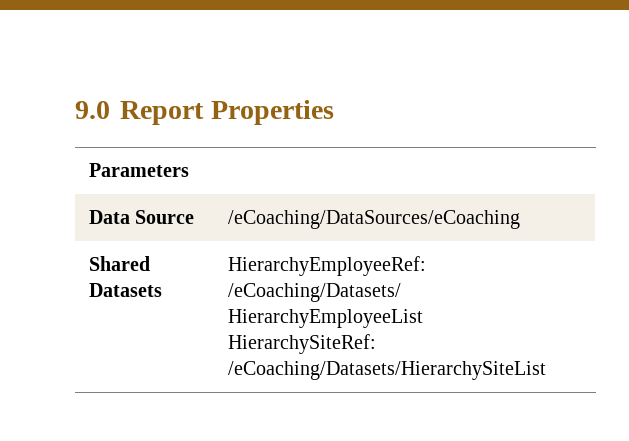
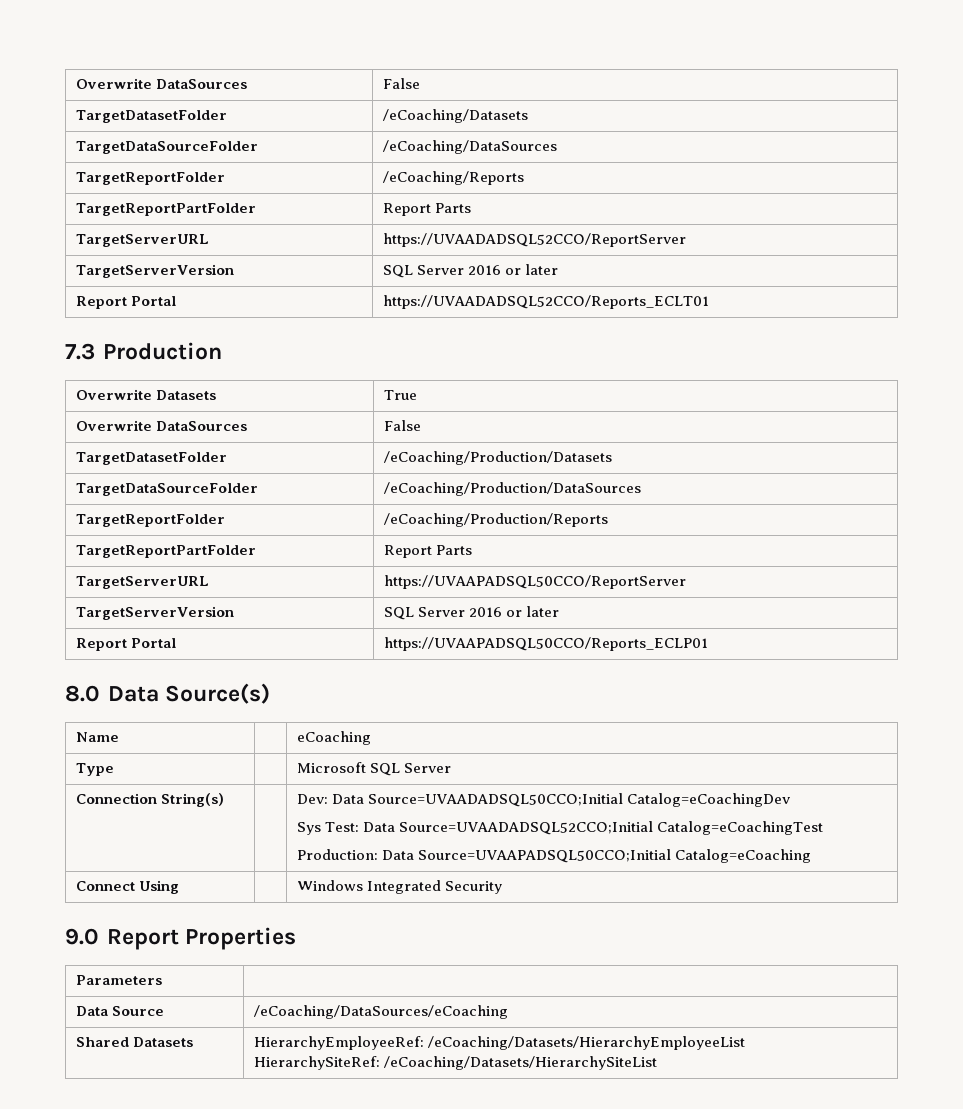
(75, 110) none -> [75,78,247,89] [382,78,420,89] [75,110,227,123] [382,109,528,123] [75,141,258,154] [382,140,557,154] [75,172,225,185] [382,171,524,185] [75,203,256,216] [382,203,471,216] [75,234,209,247] [382,233,686,247] [75,264,234,278] [382,264,558,278] [75,296,176,309] [382,295,709,309] [65,342,222,360] [75,389,216,400] [383,390,417,400] [75,420,247,431] [383,420,421,431] [75,452,227,465] [383,451,612,465] [75,483,258,496] [383,482,641,496] [75,514,225,527] [383,513,608,527] [75,545,256,558] [383,545,472,558] [75,576,209,589] [383,575,686,589] [75,606,234,620] [383,606,559,620] [75,638,176,651] [383,637,708,651] [65,683,270,704] [75,732,119,742] [296,731,371,745] [75,763,114,776] [296,762,451,776] [75,793,224,807] [296,793,791,807] [296,821,823,835] [296,849,811,863] [75,880,179,894] [296,880,502,894] Overwrite DataSources | False // TargetDatasetFolder | /eCoaching/Datasets // TargetDataSourceFolder | /eCoaching/DataSources // TargetReportFolder | /eCoaching/Reports // TargetReportPartFolder | Report Parts // TargetServerURL | https://UVAADADSQL52CCO/ReportServer // TargetServerVersion | SQL Server 2016 or later // Report Portal | https://UVAADADSQL52CCO/Reports_ECLT01 // 7.3 Production // Overwrite Datasets | True // Overwrite DataSources | False // TargetDatasetFolder | /eCoaching/Production/Datasets // TargetDataSourceFolder | /eCoaching/Production/DataSources // TargetReportFolder | /eCoaching/Production/Reports // TargetReportPartFolder | Report Parts // TargetServerURL | https://UVAAPADSQL50CCO/ReportServer // TargetServerVersion | SQL Server 2016 or later // Report Portal | https://UVAAPADSQL50CCO/Reports_ECLP01 // 8.0 Data Source(s) // Name | | eCoaching // Type | | Microsoft SQL Server // Connection String(s) | | Dev: Data Source=UVAADADSQL50CCO;Initial Catalog=eCoachingDev // Sys Test: Data Source=UVAADADSQL52CCO;Initial Catalog=eCoachingTest // Production: Data Source=UVAAPADSQL50CCO;Initial Catalog=eCoaching // Connect Using | | Windows Integrated Security //

